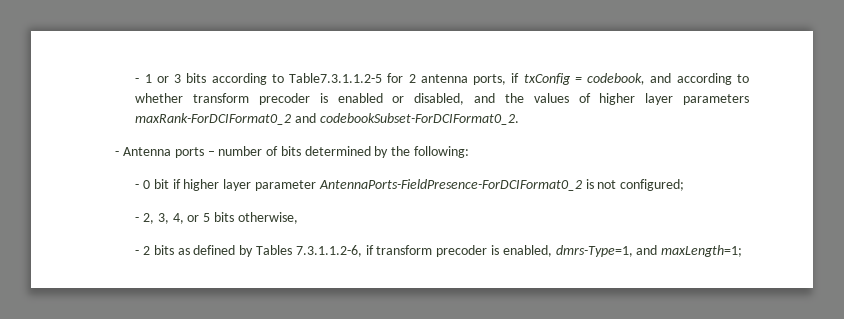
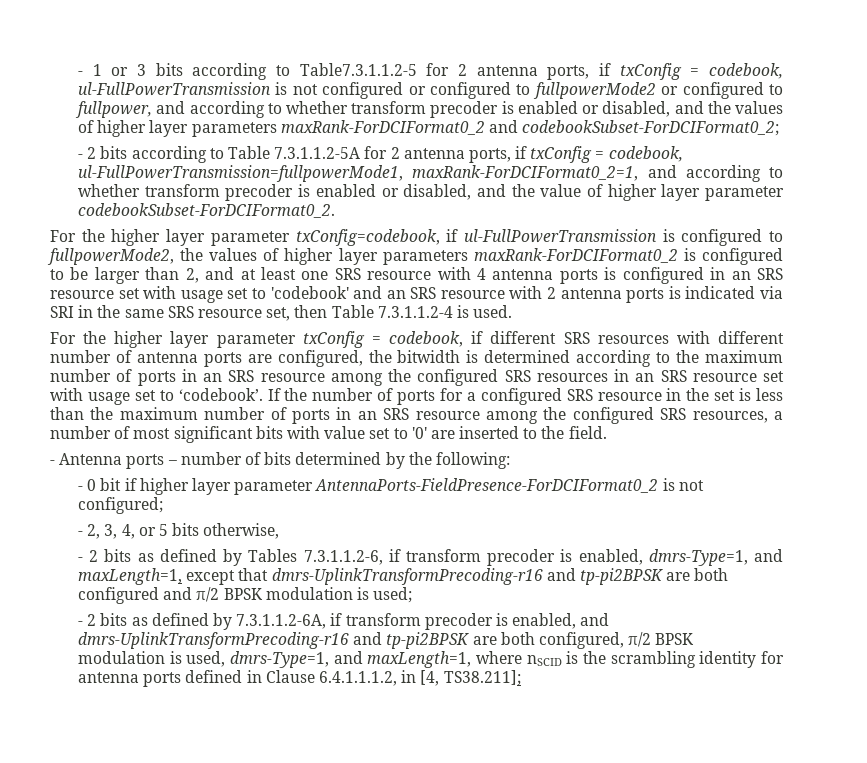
(646, 79) none -> [78,82,783,99] [75,101,153,118] ul-FullPowerTransmission is not configured or configured to fullpowerMode2 or configured to fullpower,
[319,113,519,125] codebookSubset-ForDCIFormat0_2. -> [522,120,780,136] [78,146,683,163] [78,165,783,182] [78,184,784,201] [78,203,336,218] [50,229,783,246] [47,248,783,265] [50,267,783,284] [50,286,784,303] [50,305,513,321] [50,331,784,348] [50,350,784,367] [50,369,784,386] [50,388,784,405] [50,407,784,424] [50,426,607,443] codebookSubset-ForDCIFormat0_2; // - 2 bits according to Table 7.3.1.1.2-5A for 2 antenna ports, if txConfig = codebook, ul-FullPowerTransmission=fullpowerMode1, maxRank-ForDCIFormat0_2=1, and according to whether transform precoder is enabled or disabled, and the value of higher layer parameter codebookSubset-ForDCIFormat0_2. // For the higher layer parameter txConfig=codebook, if ul-FullPowerTransmission is configured to fullpowerMode2, the values of higher layer parameters maxRank-ForDCIFormat0_2 is configured to be larger than 2, and at least one SRS resource with 4 antenna ports is configured in an SRS resource set with usage set to 'codebook' and an SRS resource with 2 antenna ports is indicated via SRI in the same SRS resource set, then Table 7.3.1.1.2-4 is used. // For the higher layer parameter txConfig = codebook, if different SRS resources with different number of antenna ports are configured, the bitwidth is determined according to the maximum number of ports in an SRS resource among the configured SRS resources in an SRS resource set with usage set to ‘codebook’. If the number of ports for a configured SRS resource in the set is less than the maximum number of ports in an SRS resource among the configured SRS resources, a number of most significant bits with value set to '0' are inserted to the field.
[661,245,743,257] maxLength=1; -> [78,568,729,585] [78,587,413,604] [78,613,610,630] [78,632,695,649] [78,651,784,668] [78,670,521,687] maxLength=1, except that dmrs-UplinkTransformPrecoding-r16 and tp-pi2BPSK are both configured and π/2 BPSK modulation is used; // - 2 bits as defined by 7.3.1.1.2-6A, if transform precoder is enabled, and dmrs-UplinkTransformPrecoding-r16 and tp-pi2BPSK are both configured, π/2 BPSK modulation is used, dmrs-Type=1, and maxLength=1, where nSCID is the scrambling identity for antenna ports defined in Clause 6.4.1.1.1.2, in [4, TS38.211];

